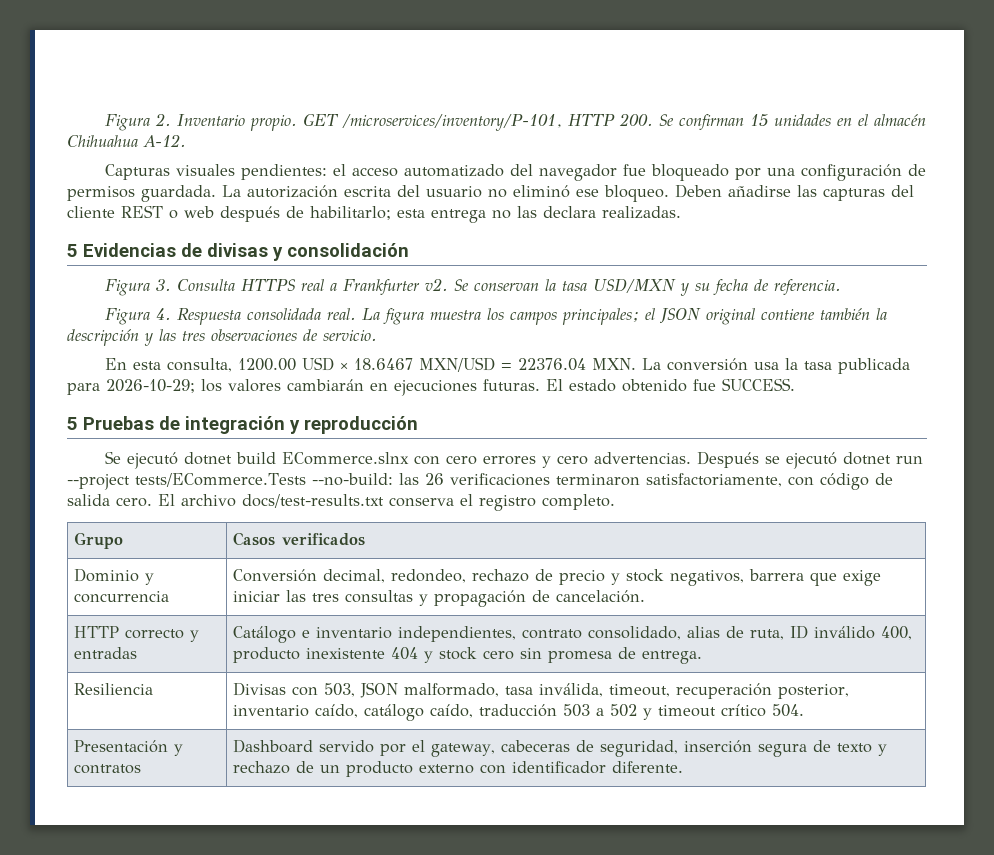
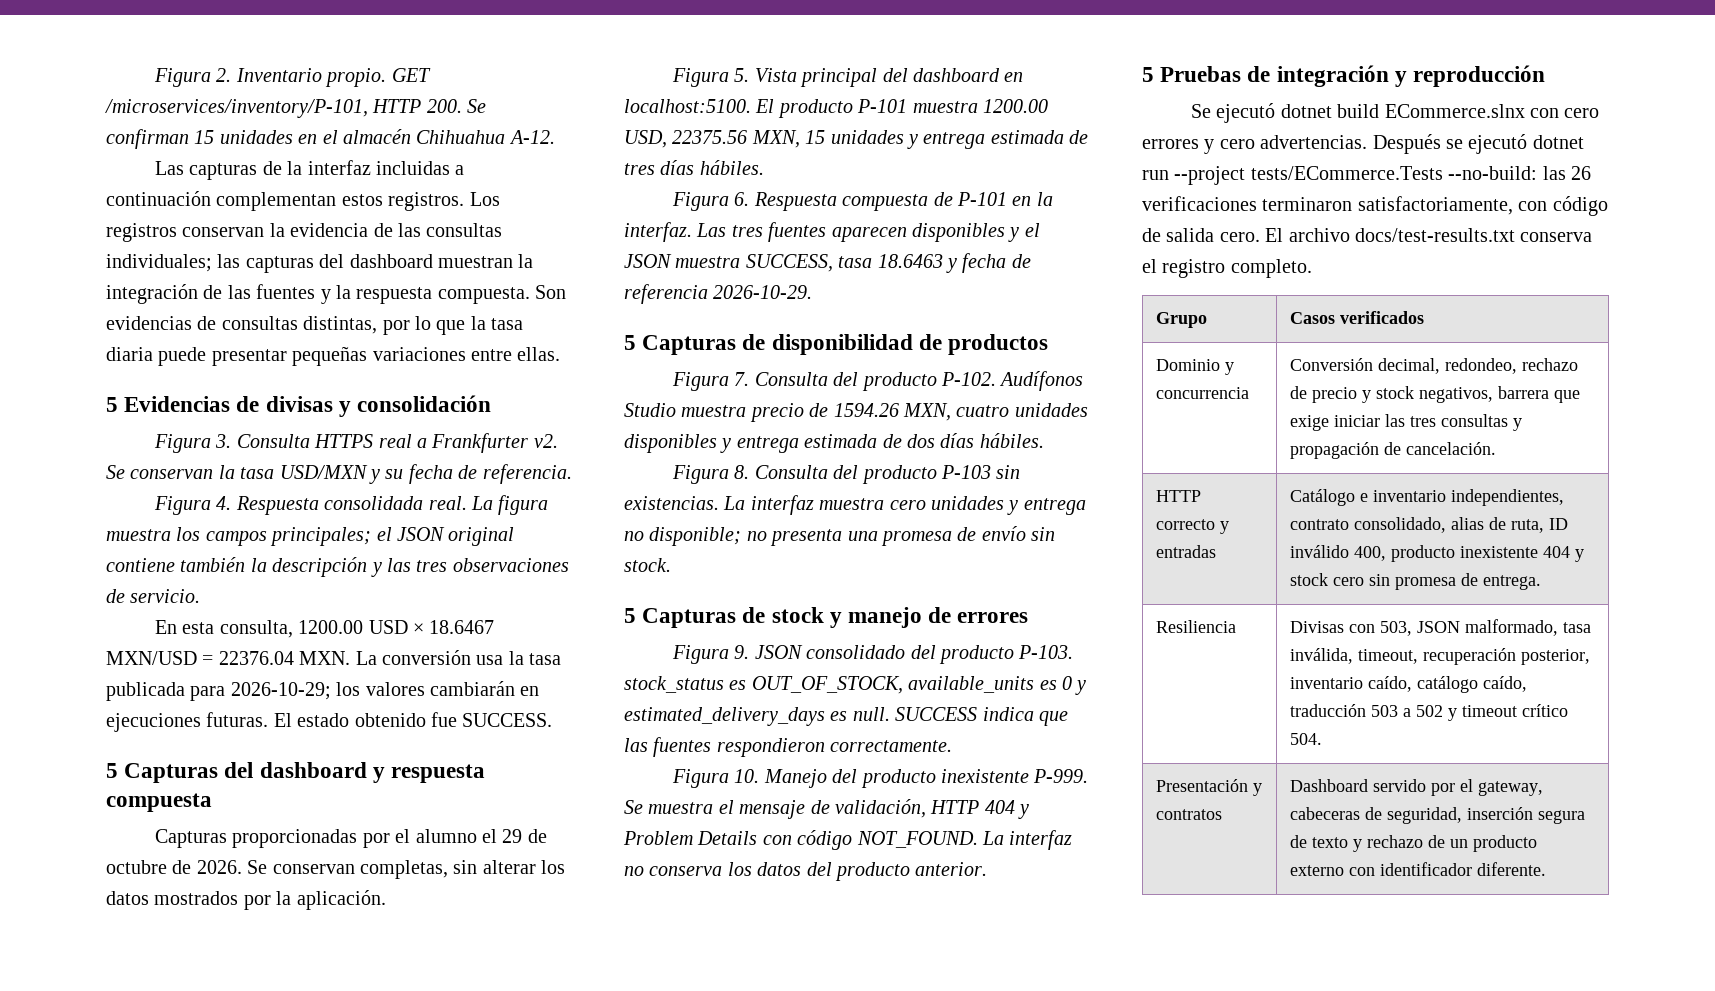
[104,164,926,181] [67,184,914,202] [67,205,681,223] Capturas visuales pendientes: el acceso automatizado del navegador fue bloqueado por una configuración de permisos guardada. La autorización escrita del usuario no eliminó ese bloqueo. Deben añadirse las capturas del cliente REST o web después de habilitarlo; esta entrega no las declara realizadas. -> [155,160,465,180] [106,191,500,211] [106,223,503,242] [106,254,534,273] [106,284,567,304] [106,316,524,335] [106,346,561,366] Las capturas de la interfaz incluidas a continuación complementan estos registros. Los registros conservan la evidencia de las consultas individuales; las capturas del dashboard muestran la integración de las fuentes y la respuesta compuesta. Son evidencias de consultas distintas, por lo que la tasa diaria puede presentar pequeñas variaciones entre ellas.
(795, 384) none -> [106,762,486,783] [106,793,212,812] [155,829,547,848] [106,860,566,879] [106,890,386,910] [672,68,1024,87] [624,99,1048,118] [624,130,1089,149] [624,160,764,175] [672,192,1053,211] [624,222,1040,242] [624,253,1031,273] [624,284,813,304] [624,334,1049,355] [672,371,1084,391] [624,403,1088,422] [624,433,1044,453] [672,465,1021,484] [624,495,1086,515] [624,526,1056,546] [624,558,671,572] [624,607,1029,628] [672,645,1074,664] [624,676,1087,695] [624,707,1068,726] [624,737,953,757] [672,769,1089,788] [624,799,1030,819] [623,830,1073,850] [624,862,988,881] // 5 Capturas del dashboard y respuesta compuesta // Capturas proporcionadas por el alumno el 29 de octubre de 2026. Se conservan completas, sin alterar los datos mostrados por la aplicación. // Figura 5. Vista principal del dashboard en localhost:5100. El producto P-101 muestra 1200.00 USD, 22375.56 MXN, 15 unidades y entrega estimada de tres días hábiles. // Figura 6. Respuesta compuesta de P-101 en la interfaz. Las tres fuentes aparecen disponibles y el JSON muestra SUCCESS, tasa 18.6463 y fecha de referencia 2026-10-29. // 5 Capturas de disponibilidad de productos // Figura 7. Consulta del producto P-102. Audífonos Studio muestra precio de 1594.26 MXN, cuatro unidades disponibles y entrega estimada de dos días hábiles. // Figura 8. Consulta del producto P-103 sin existencias. La interfaz muestra cero unidades y entrega no disponible; no presenta una promesa de envío sin stock. // 5 Capturas de stock y manejo de errores // Figura 9. JSON consolidado del producto P-103. stock_status es OUT_OF_STOCK, available_units es 0 y estimated_delivery_days es null. SUCCESS indica que las fuentes respondieron correctamente. // Figura 10. Manejo del producto inexistente P-999. Se muestra el mensaje de validación, HTTP 404 y Problem Details con código NOT_FOUND. La interfaz no conserva los datos del producto anterior.

